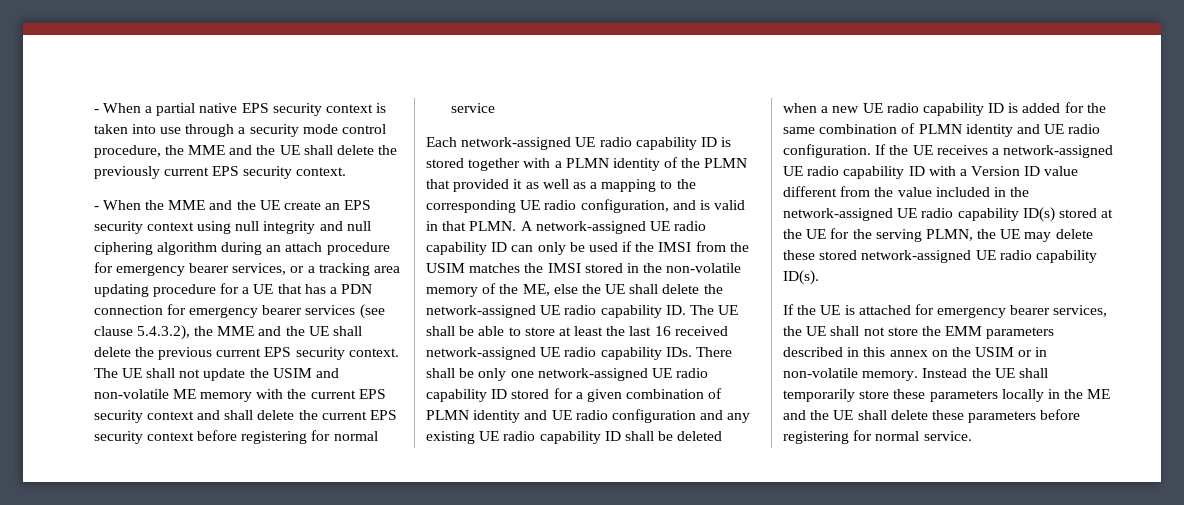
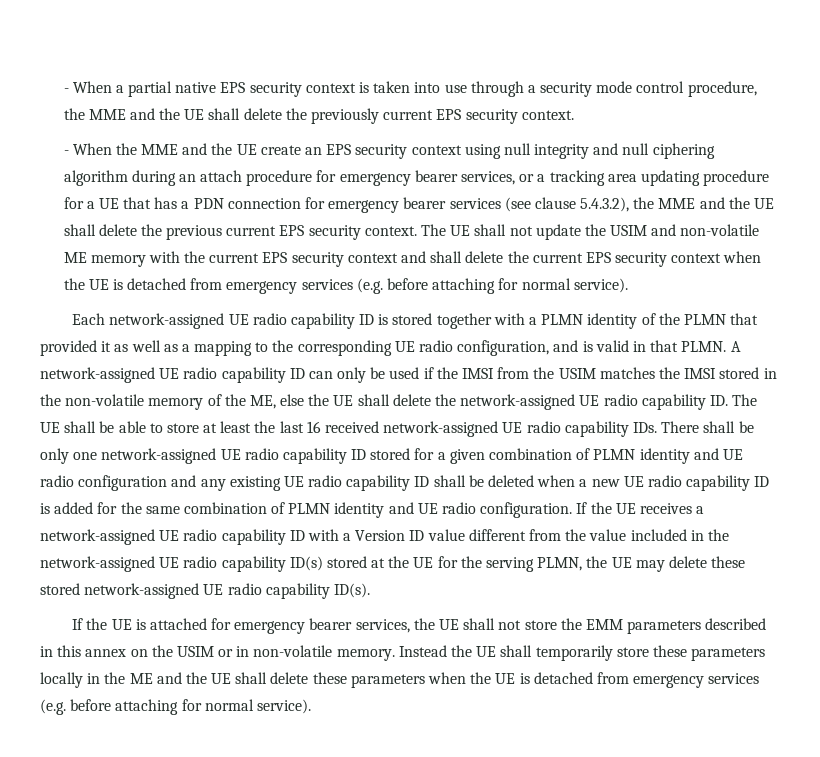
[196,430,378,444] [450,103,495,113] before registering for normal service -> [723,251,762,263] [63,278,628,294] when the UE is detached from emergency services (e.g. before attaching for normal service).
[1040,409,1081,420] [783,430,972,444] before registering for normal service. -> [428,672,760,688] [40,699,311,715] when the UE is detached from emergency services (e.g. before attaching for normal service).

